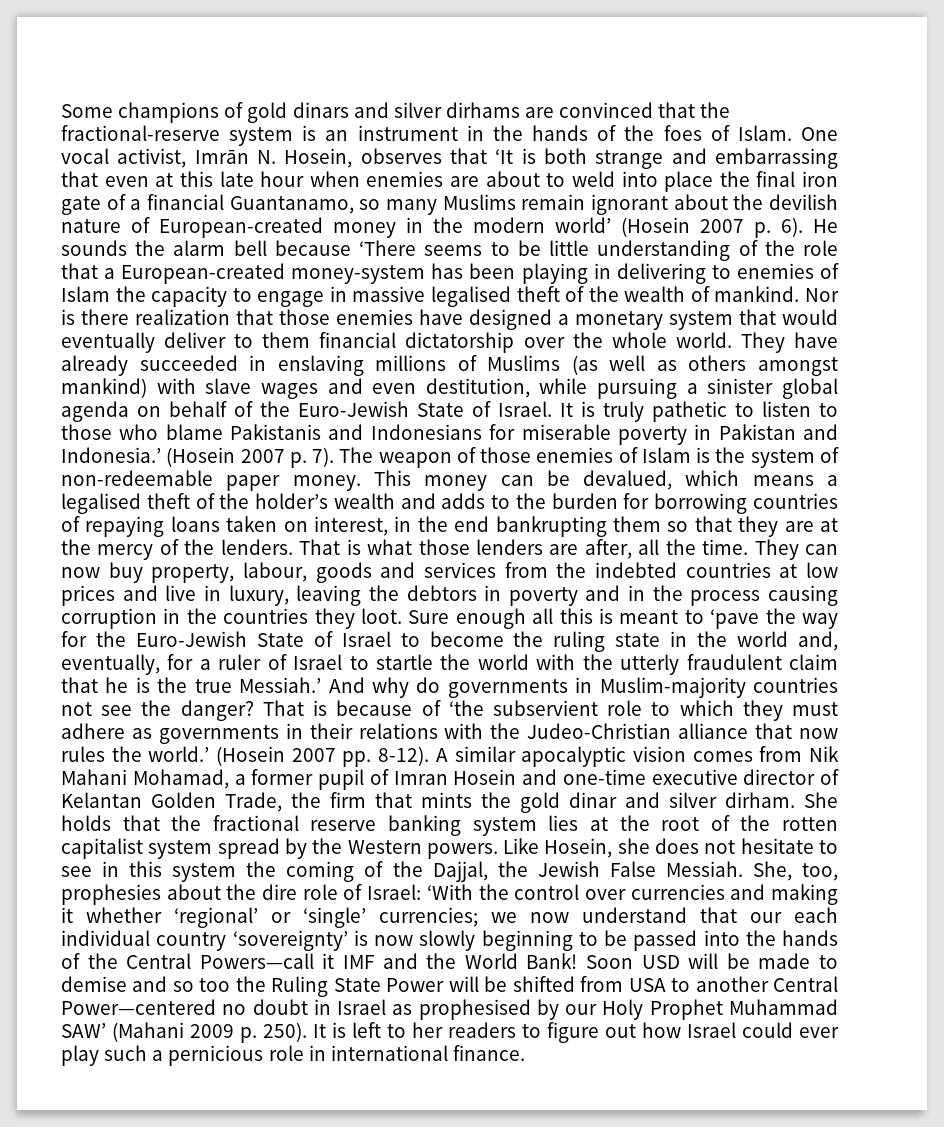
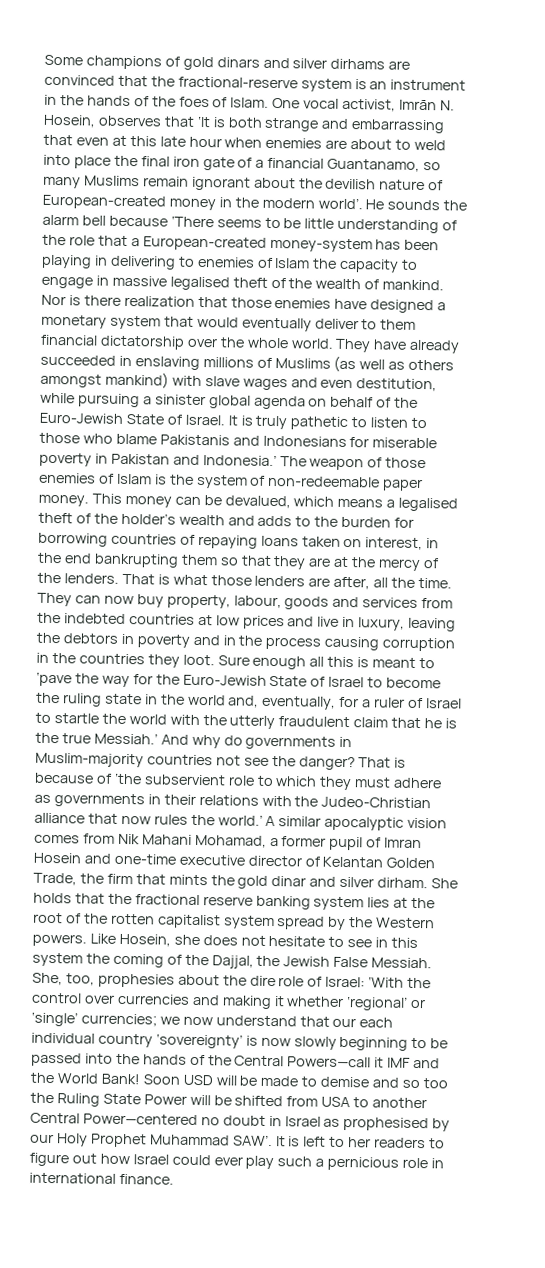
[555,217,803,238] world’ (Hosein 2007 p. 6). -> [317,197,363,210] world’.
[166,447,335,468] (Hosein 2007 p. 7). -> (277, 460) none
[216,746,430,767] (Hosein 2007 pp. 8-12). -> (263, 820) none
[61,1022,307,1043] SAW’ (Mahani 2009 p. 250). -> [232,1134,273,1147] SAW’.

